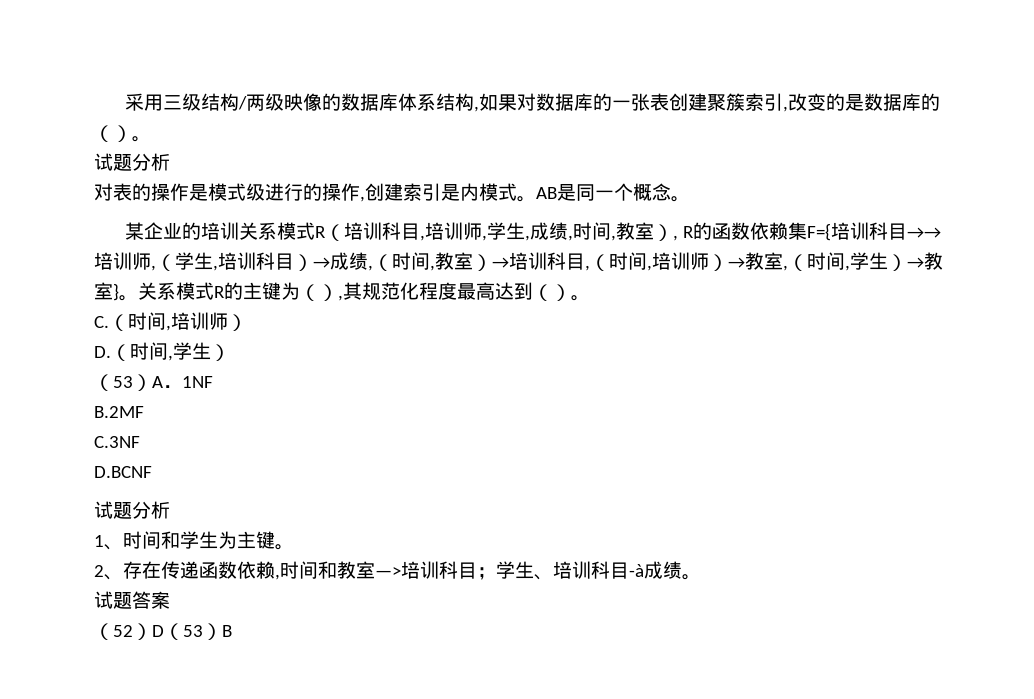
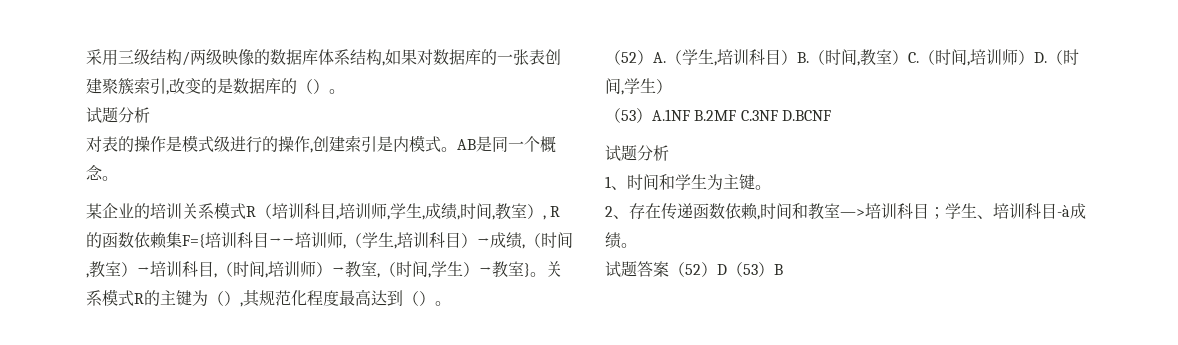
(590, 298) none -> [605,49,908,66] （52）A.（学生,培训科目）B.（时间,教室）
(247, 322) // -> (1034, 57) none
[152,376,213,388] A．1NF // -> [652,109,690,121] A.1NF
(144, 412) // -> (737, 115) none
(140, 442) // -> (778, 115) none
(170, 600) // -> (669, 269) none

